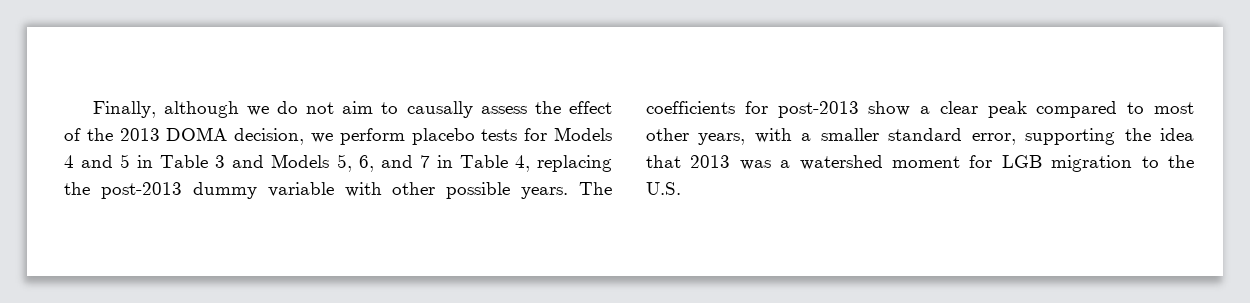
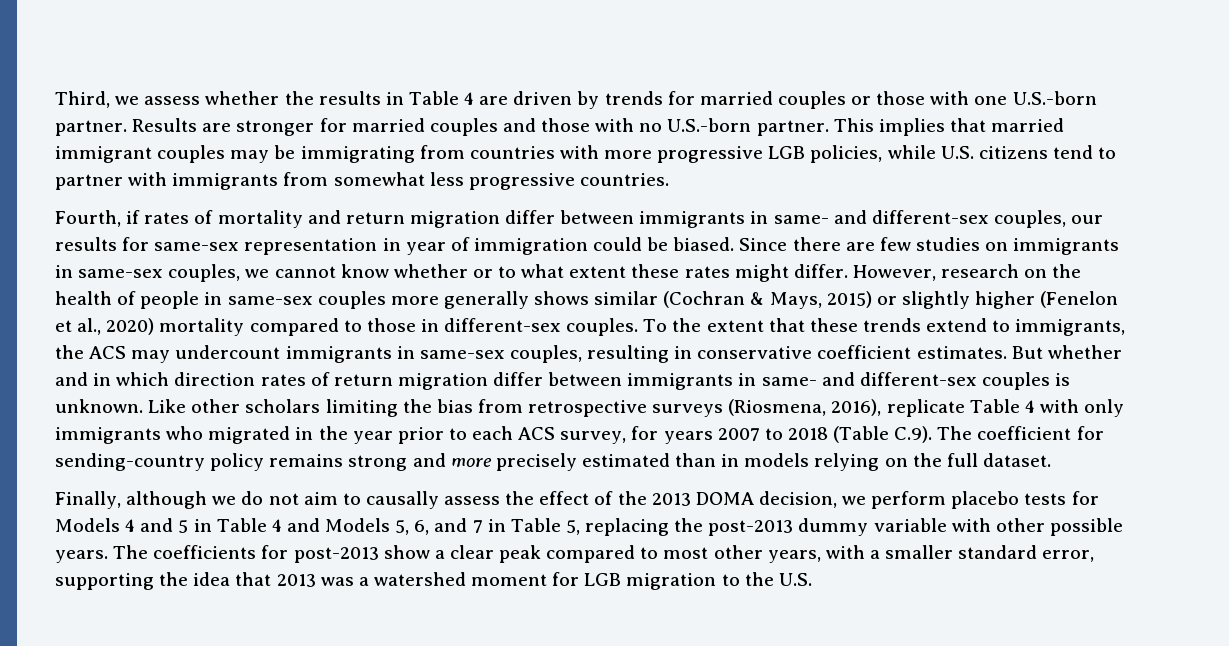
(92, 109) none -> [55,91,1097,109] [55,118,1065,136] [55,145,1117,163] [55,172,669,190] [55,210,1104,228] [55,237,1120,255] [55,264,1082,282] [55,291,1119,309] [55,318,1126,336] [55,345,1122,363] [55,372,1071,390] [55,399,1125,417] [55,426,1104,444] [55,453,1051,471] Third, we assess whether the results in Table 4 are driven by trends for married couples or those with one U.S.-born partner. Results are stronger for married couples and those with no U.S.-born partner. This implies that married immigrant couples may be immigrating from countries with more progressive LGB policies, while U.S. citizens tend to partner with immigrants from somewhat less progressive countries. // Fourth, if rates of mortality and return migration differ between immigrants in same- and different-sex couples, our results for same-sex representation in year of immigration could be biased. Since there are few studies on immigrants in same-sex couples, we cannot know whether or to what extent these rates might differ. However, research on the health of people in same-sex couples more generally shows similar (Cochran & Mays, 2015) or slightly higher (Fenelon et al., 2020) mortality compared to those in different-sex couples. To the extent that these trends extend to immigrants, the ACS may undercount immigrants in same-sex couples, resulting in conservative coefficient estimates. But whether and in which direction rates of return migration differ between immigrants in same- and different-sex couples is unknown. Like other scholars limiting the bias from retrospective surveys (Riosmena, 2016), replicate Table 4 with only immigrants who migrated in the year prior to each ACS survey, for years 2007 to 2018 (Table C.9). The coefficient for sending-country policy remains strong and more precisely estimated than in models relying on the full dataset. //
[215,155,226,168] 3 -> [271,519,282,532] 4
[514,155,530,172] 4, -> [565,520,580,535] 5,

